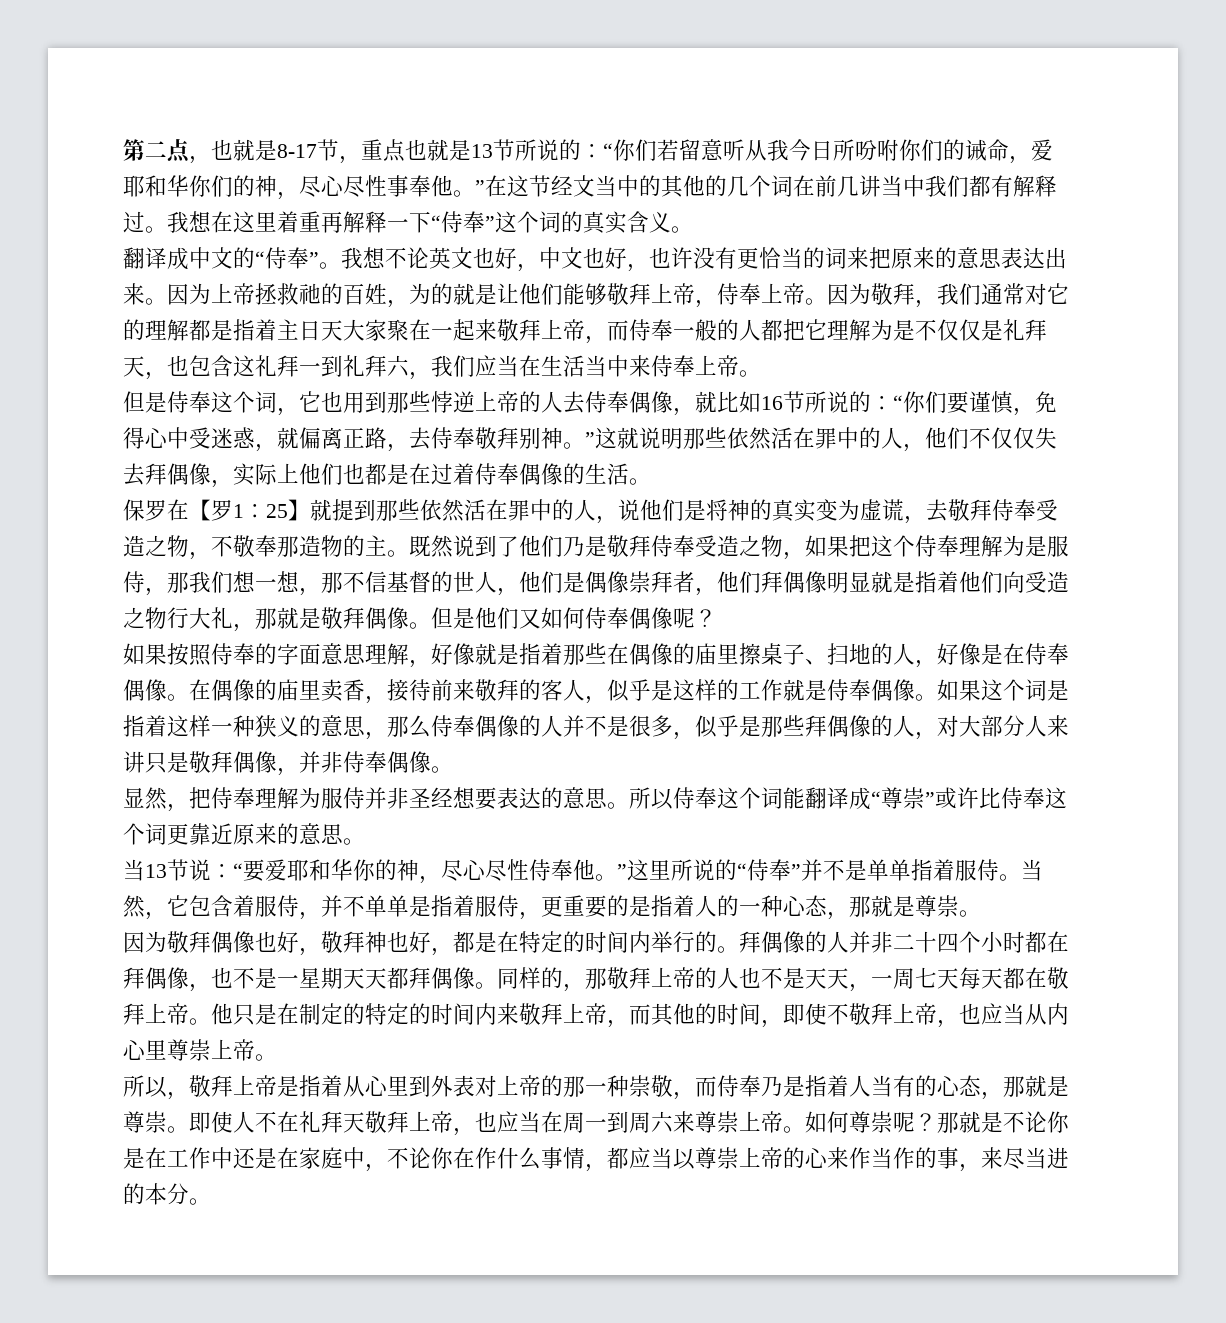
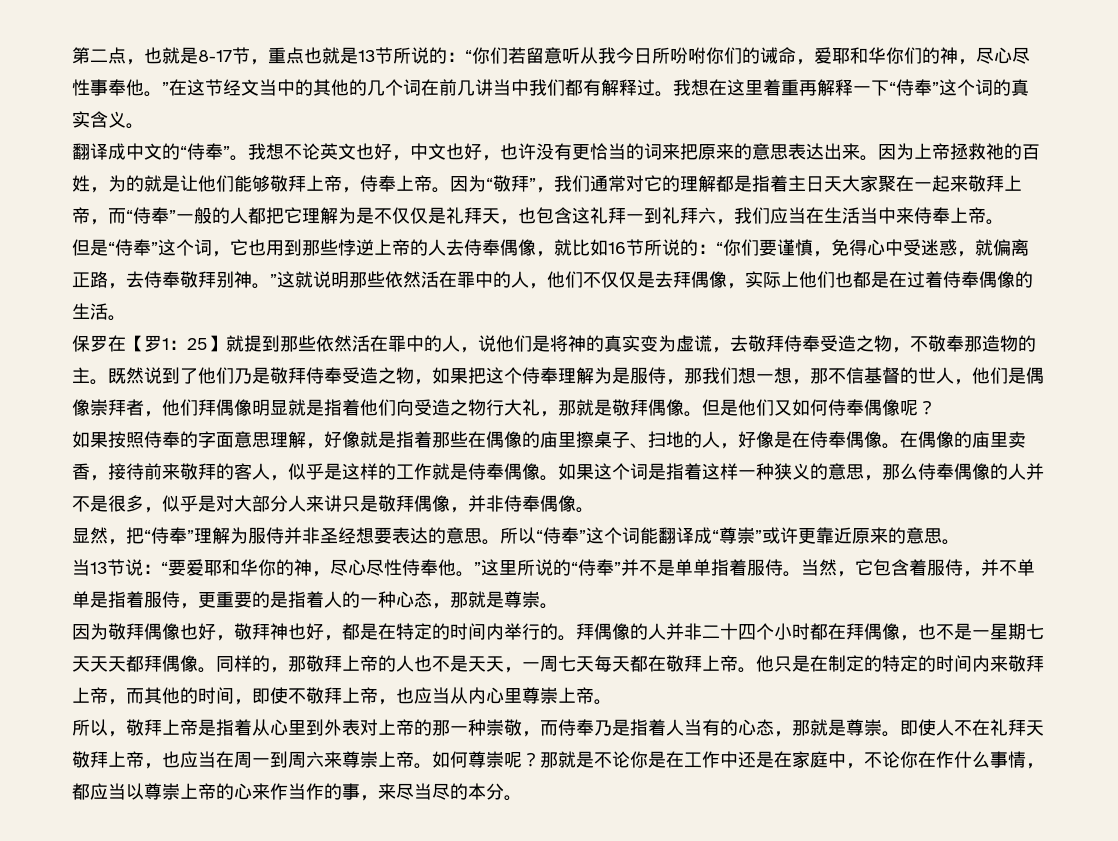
[871,283,915,305] 敬拜 -> [486,175,536,192] “敬拜”
[629,319,673,341] 侍奉 -> [126,207,176,224] “侍奉”
[167,391,211,413] 侍奉 -> [108,239,158,256] “侍奉”
[1035,427,1057,449] 失 -> [637,271,655,288] 是
[761,715,937,740] 那些拜偶像的人， -> (216, 503) none
[211,787,255,809] 侍奉 -> [144,527,194,544] “侍奉”
[673,787,717,809] 侍奉 -> [536,527,586,544] “侍奉”
[979,787,1067,809] [123,823,167,845] 比侍奉这个词 -> (798, 535) none
(343, 978) none -> [1026,623,1044,640] [72,656,90,672] 七天
[1047,1147,1069,1169] 进 -> [432,783,450,800] 尽

